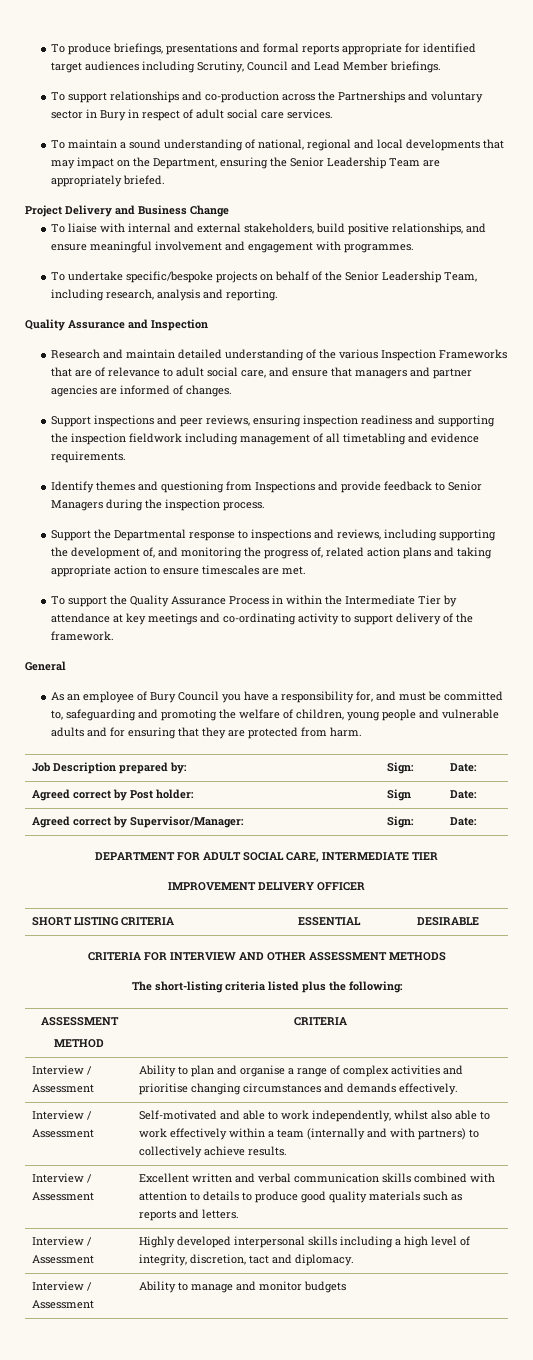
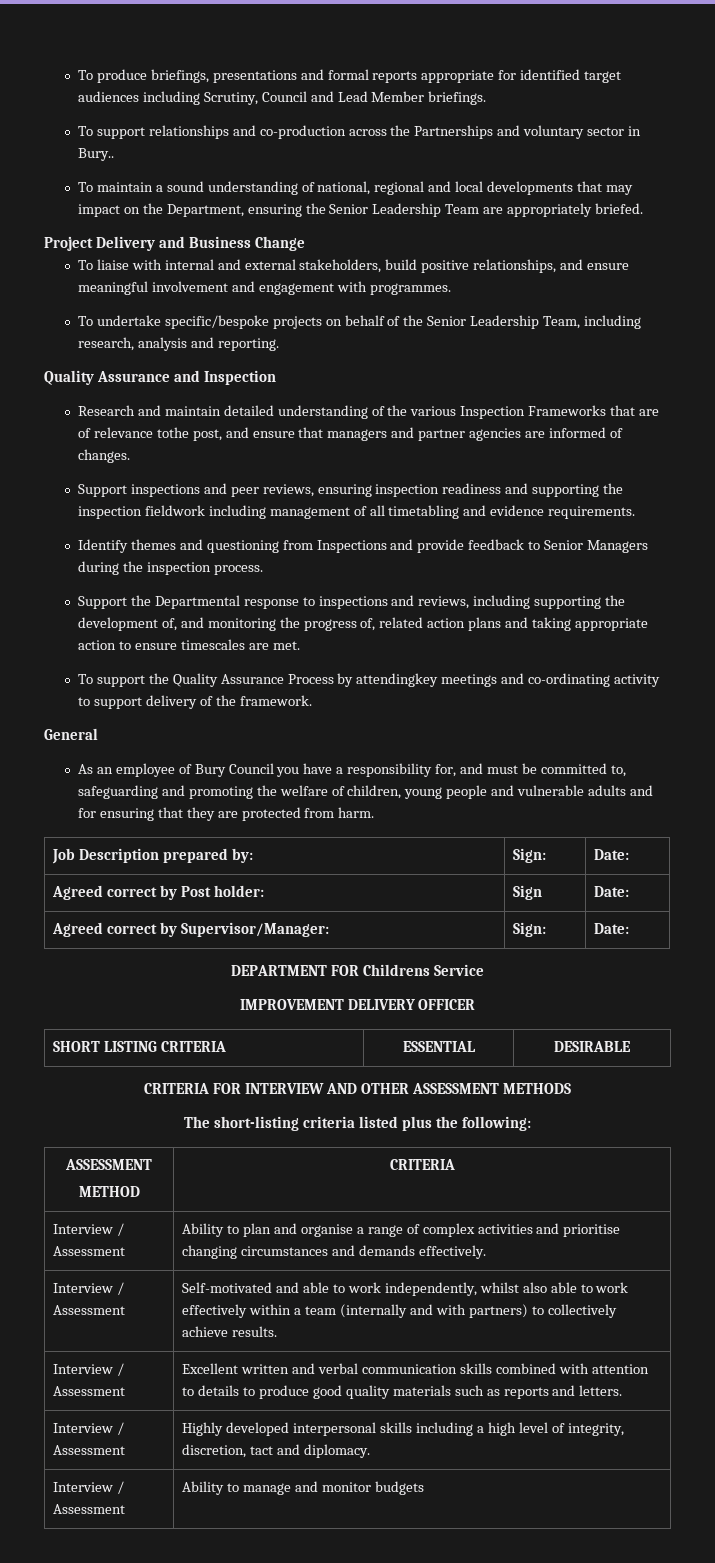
[99,109,333,121] Bury in respect of adult social care services. -> [77,148,114,161] Bury..
[162,367,266,378] to adult social care, -> [156,427,222,441] tothe post,
[271,595,457,607] [50,613,146,625] in within the Intermediate Tier by attendance at key -> [337,673,439,687] by attendingkey
[203,852,438,862] ADULT SOCIAL CARE, INTERMEDIATE TIER -> [362,964,484,976] Childrens Service

